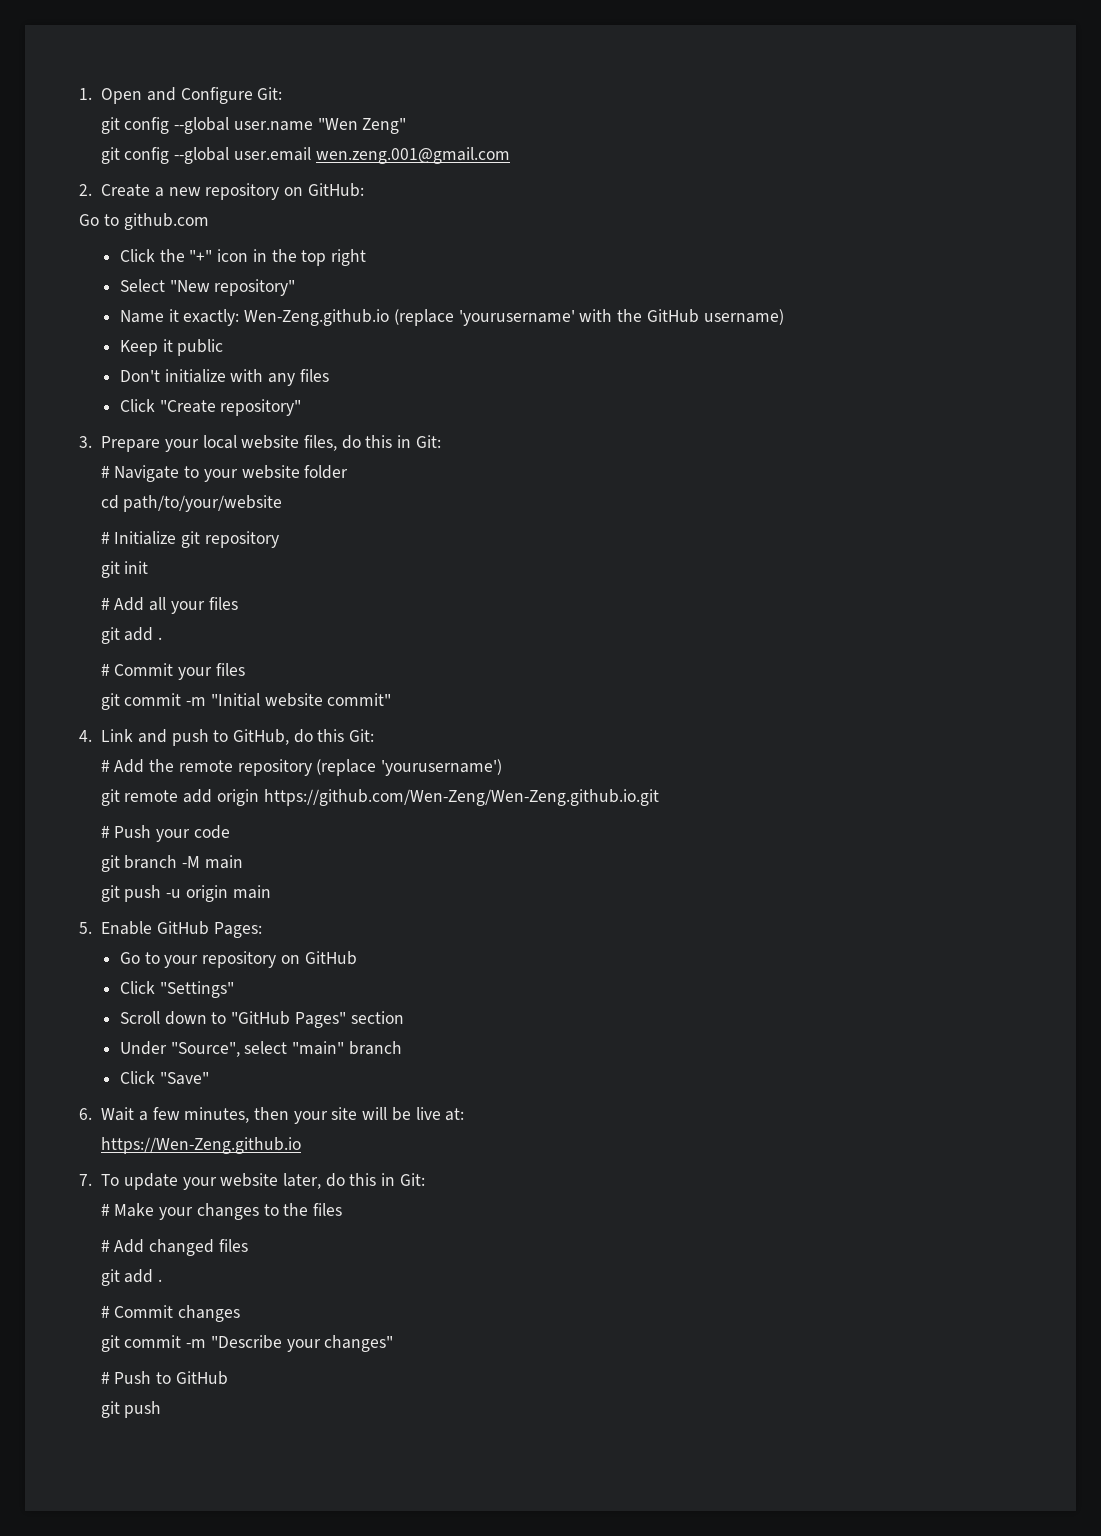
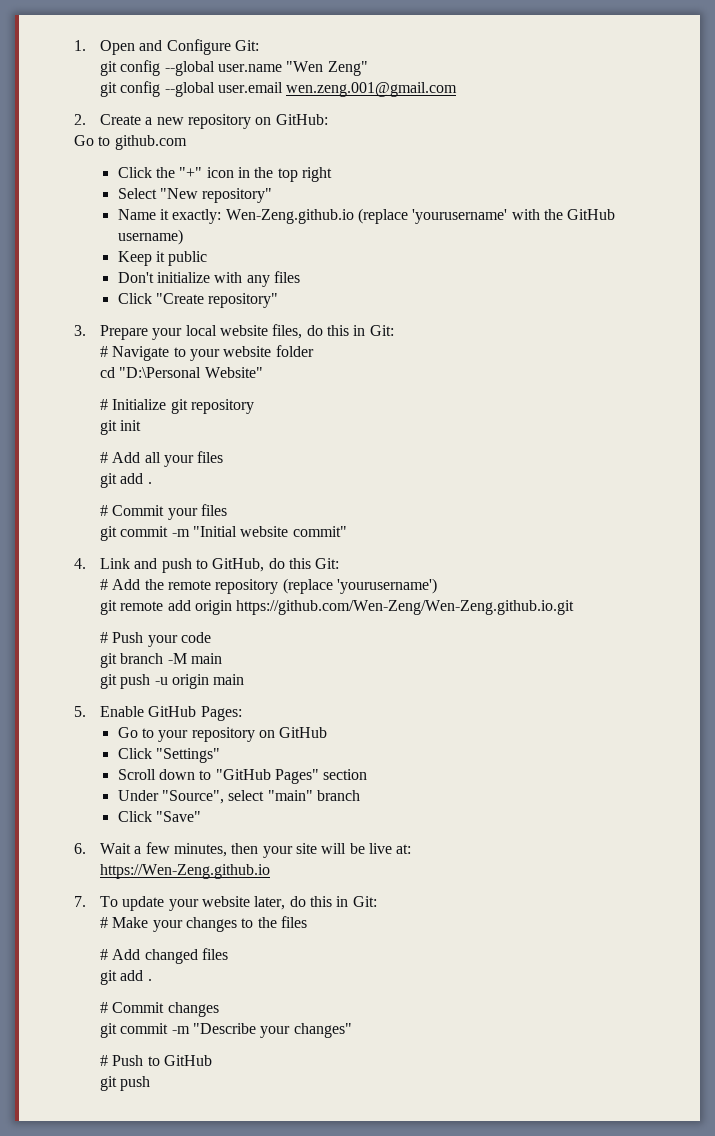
[123,495,283,512] path/to/your/website -> [119,367,263,378] "D:\Personal Website"

